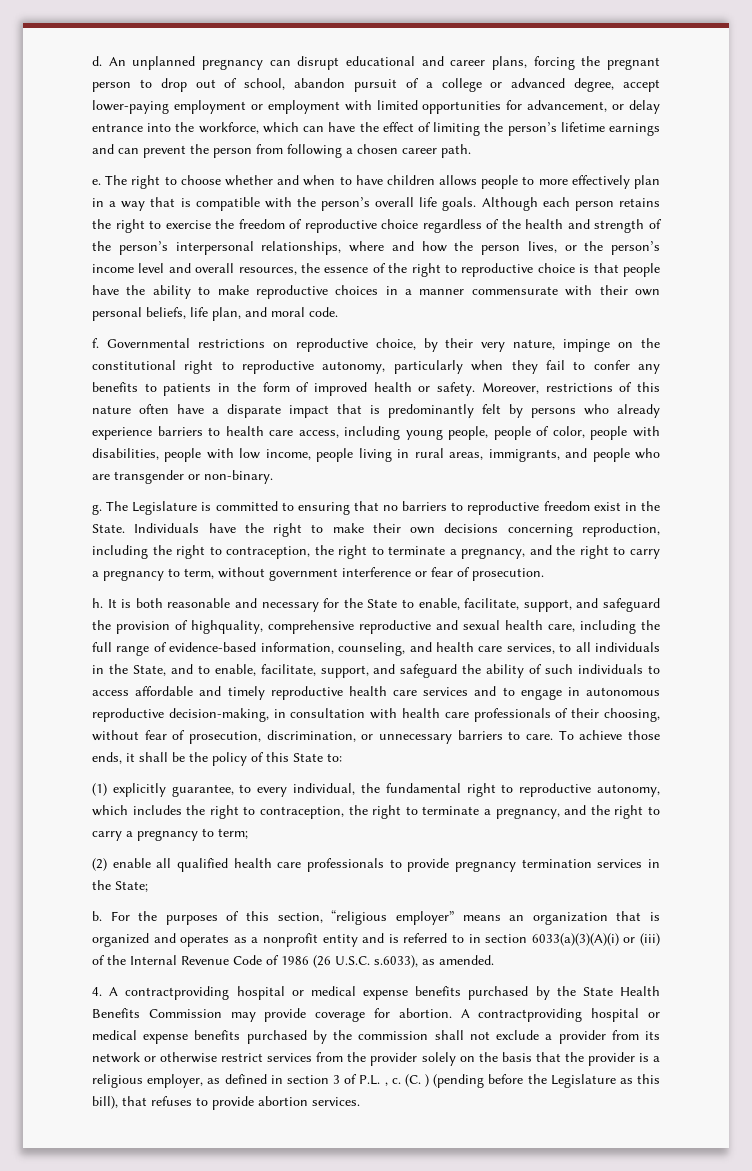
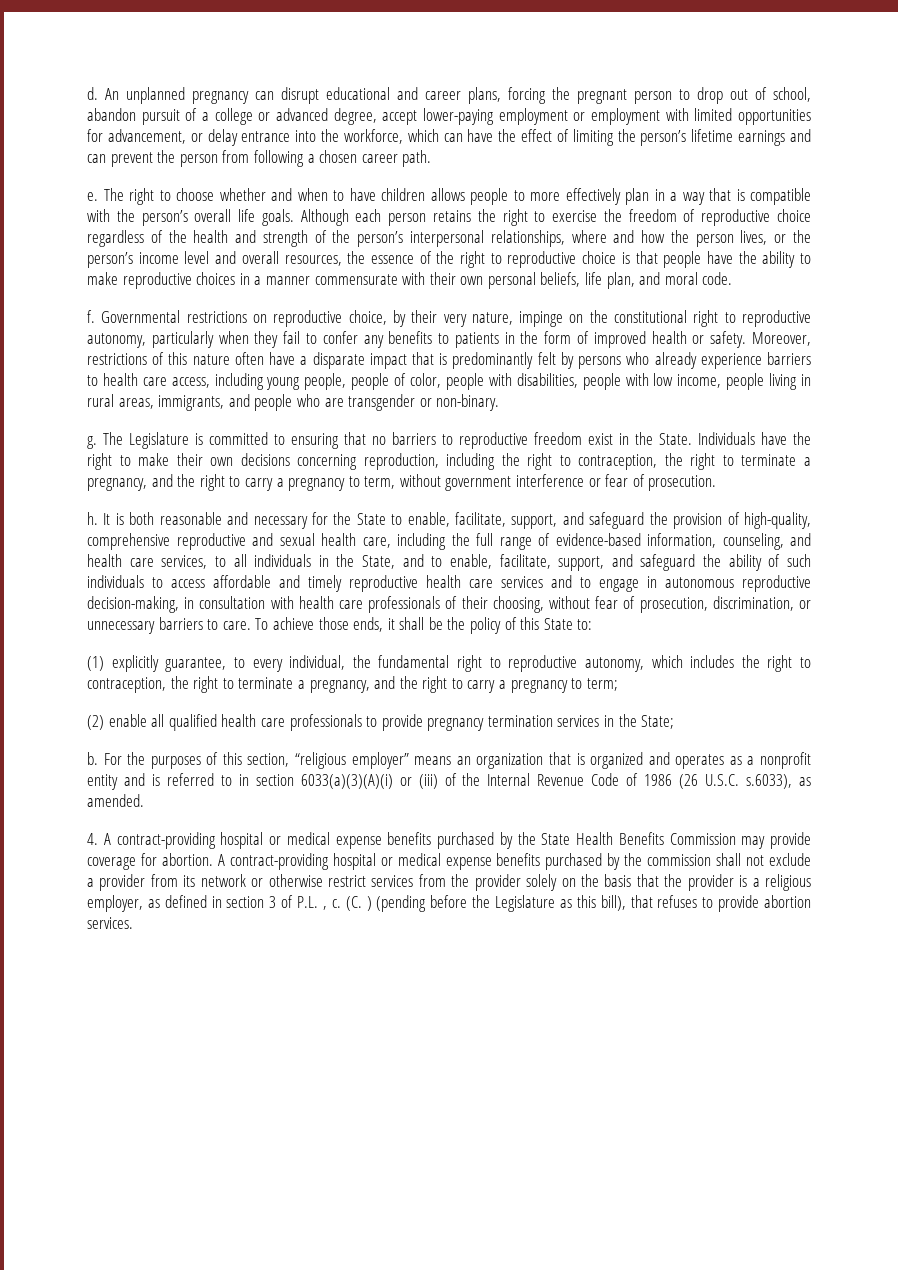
[191,620,263,634] highquality, -> [744,512,812,529] high-quality,
[125,986,230,1000] contractproviding -> [116,832,216,849] contract-providing
[478,1008,583,1022] contractproviding -> [229,853,329,870] contract-providing

